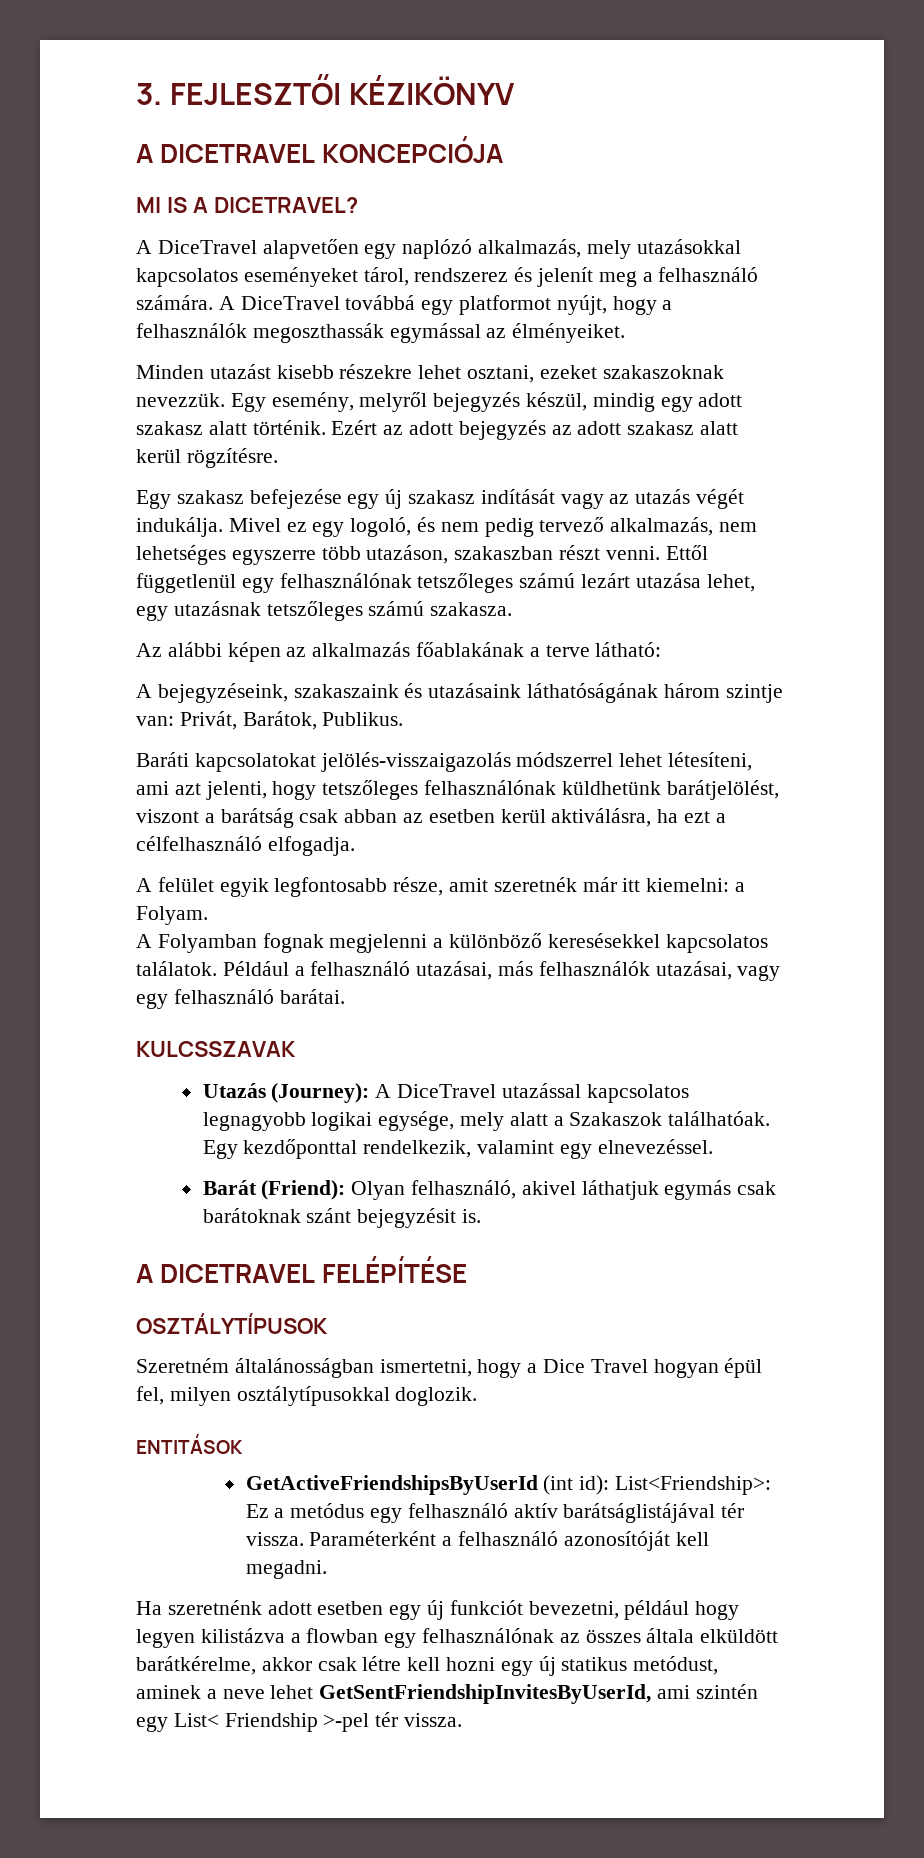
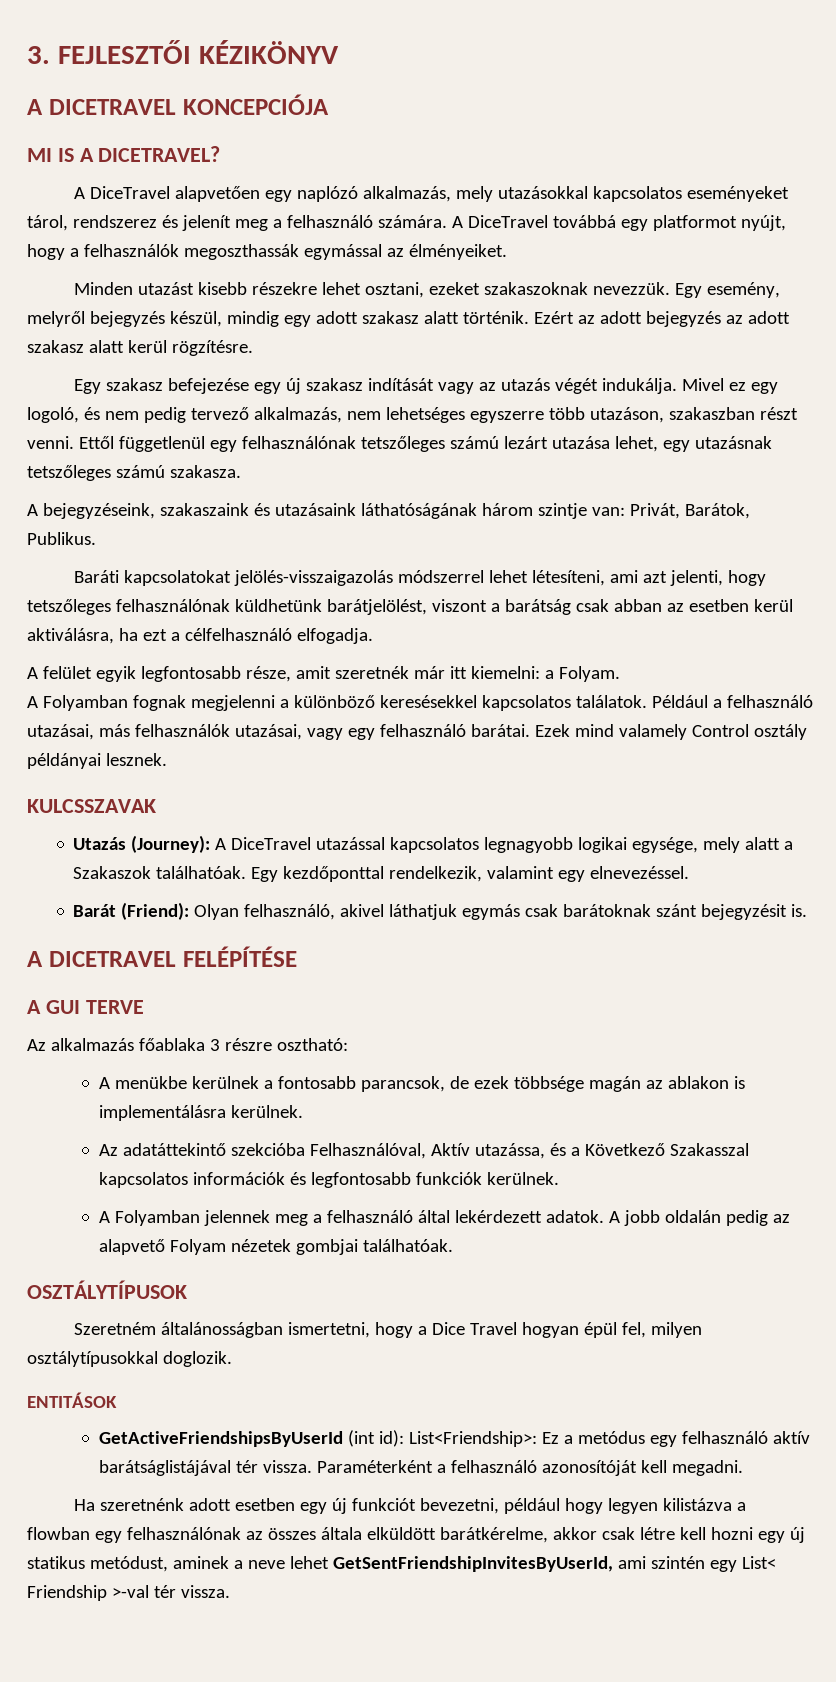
[136,642,662,662] // Az alábbi képen az alkalmazás főablakának a terve látható: -> (241, 471) none
(345, 996) none -> [534,724,807,740] [27,753,167,769] Ezek mind valamely Control osztály példányai lesznek.
(468, 1269) none -> [27,1000,144,1014] [27,1038,348,1051] [98,1076,745,1092] [98,1105,303,1121] [98,1143,749,1159] [98,1172,559,1188] [98,1210,790,1226] [98,1239,453,1255] // A GUI TERVE // Az alkalmazás főablaka 3 részre osztható: // A menükbe kerülnek a fontosabb parancsok, de ezek többsége magán az ablakon is implementálásra kerülnek. // Az adatáttekintő szekcióba Felhasználóval, Aktív utazássa, és a Következő Szakasszal kapcsolatos információk és legfontosabb funkciók kerülnek. // A Folyamban jelennek meg a felhasználó által lekérdezett adatok. A jobb oldalán pedig az alapvető Folyam nézetek gombjai találhatóak.
[323,1713,370,1732] >-pel -> [111,1585,149,1598] >-val

